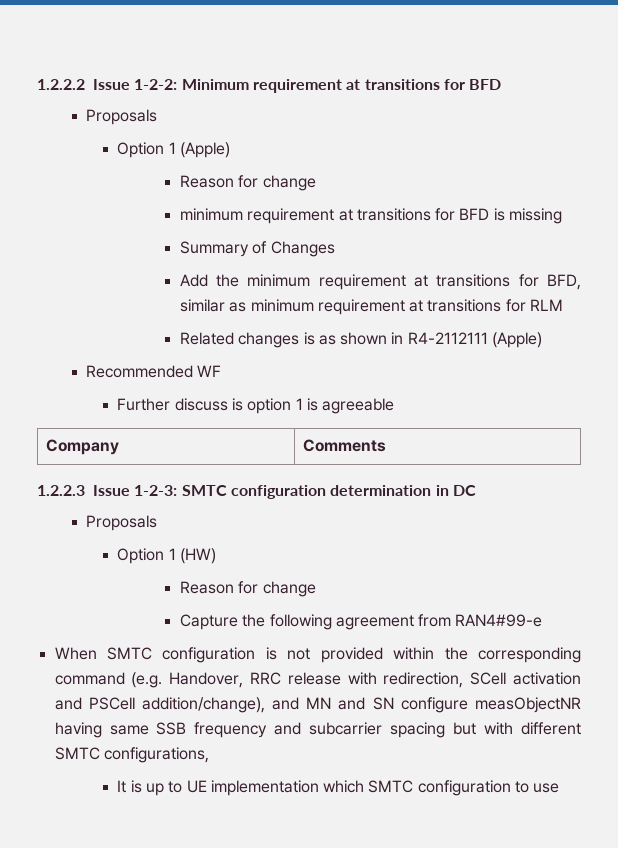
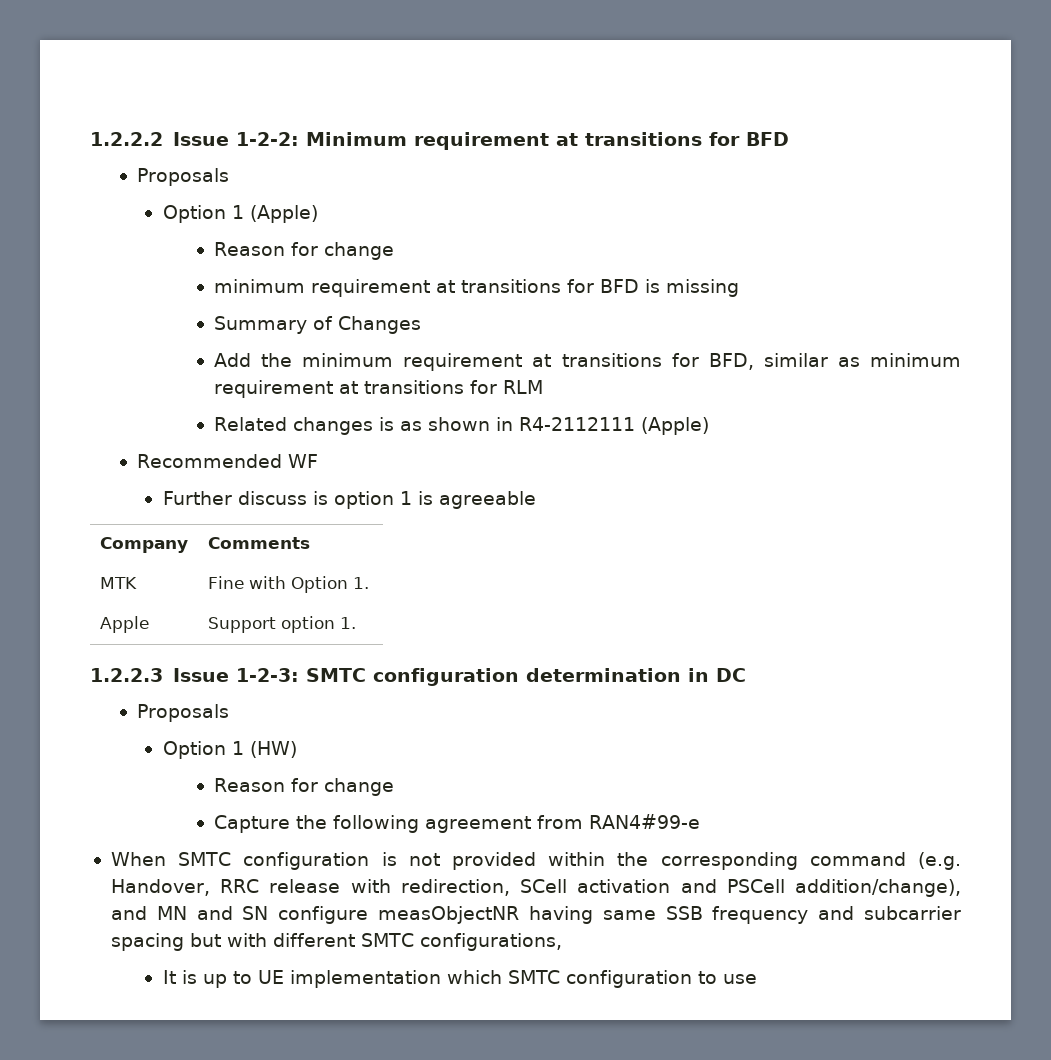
(386, 445) none -> [99,577,137,589] [207,576,369,593] [99,616,149,633] [207,616,356,633] // MTK | Fine with Option 1. // Apple | Support option 1.

